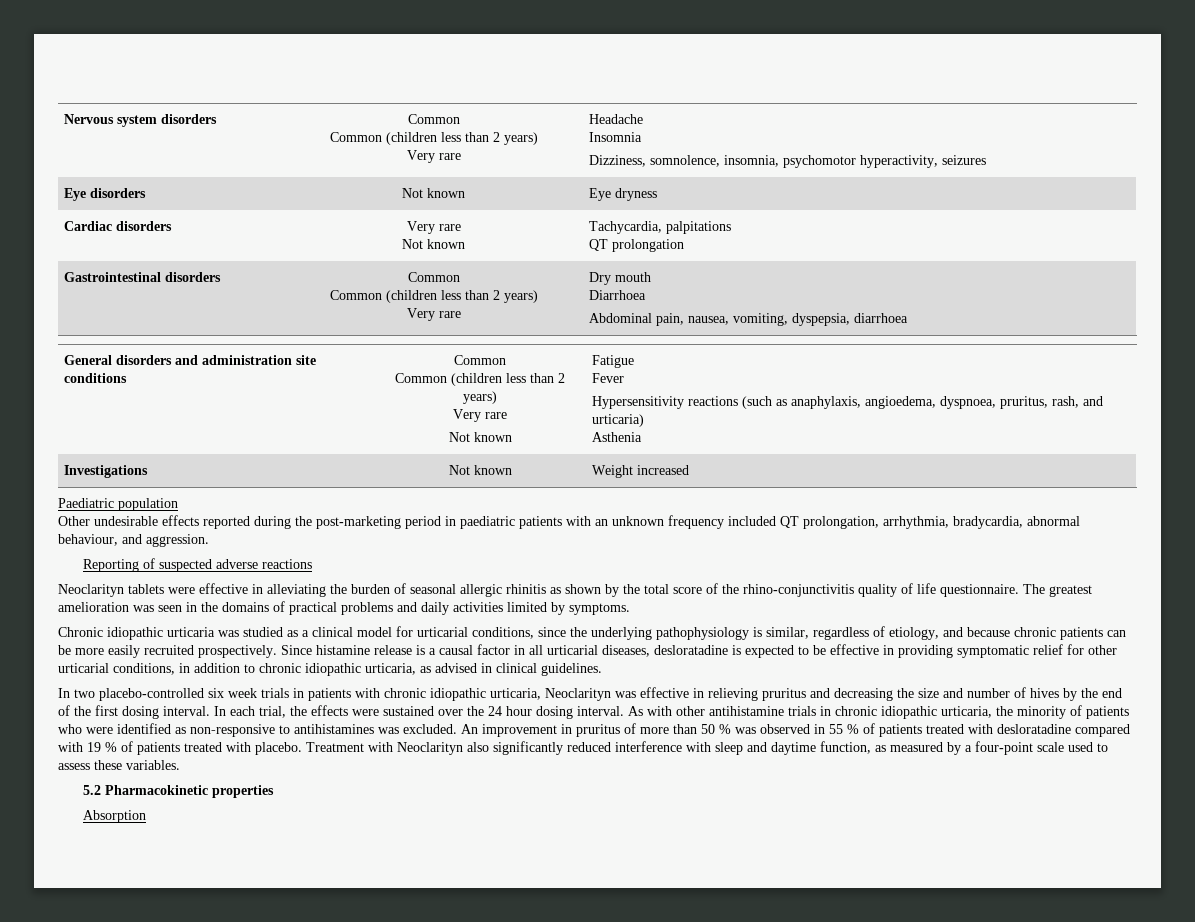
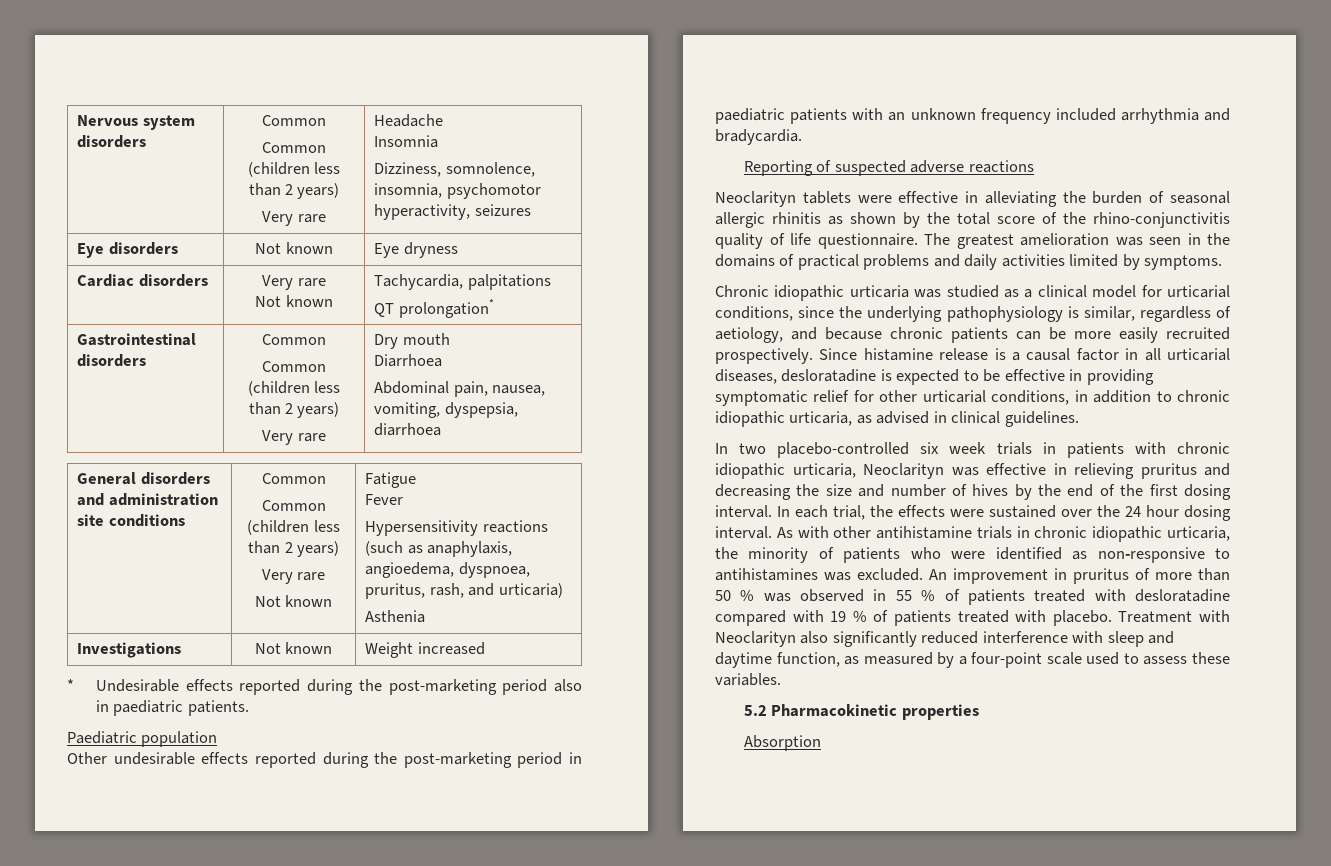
[611,239,684,252] prolongation -> [398,299,494,318] prolongation*
(689, 470) none -> [67,679,582,695] [95,700,249,716] // * Undesirable effects reported during the post-marketing period also in paediatric patients.
[780,516,1080,529] [58,534,209,547] QT prolongation, arrhythmia, bradycardia, abnormal behaviour, and aggression. -> [1120,108,1230,124] [715,129,802,145] arrhythmia and bradycardia.
[889,627,939,640] etiology, -> [715,327,783,343] aetiology,

